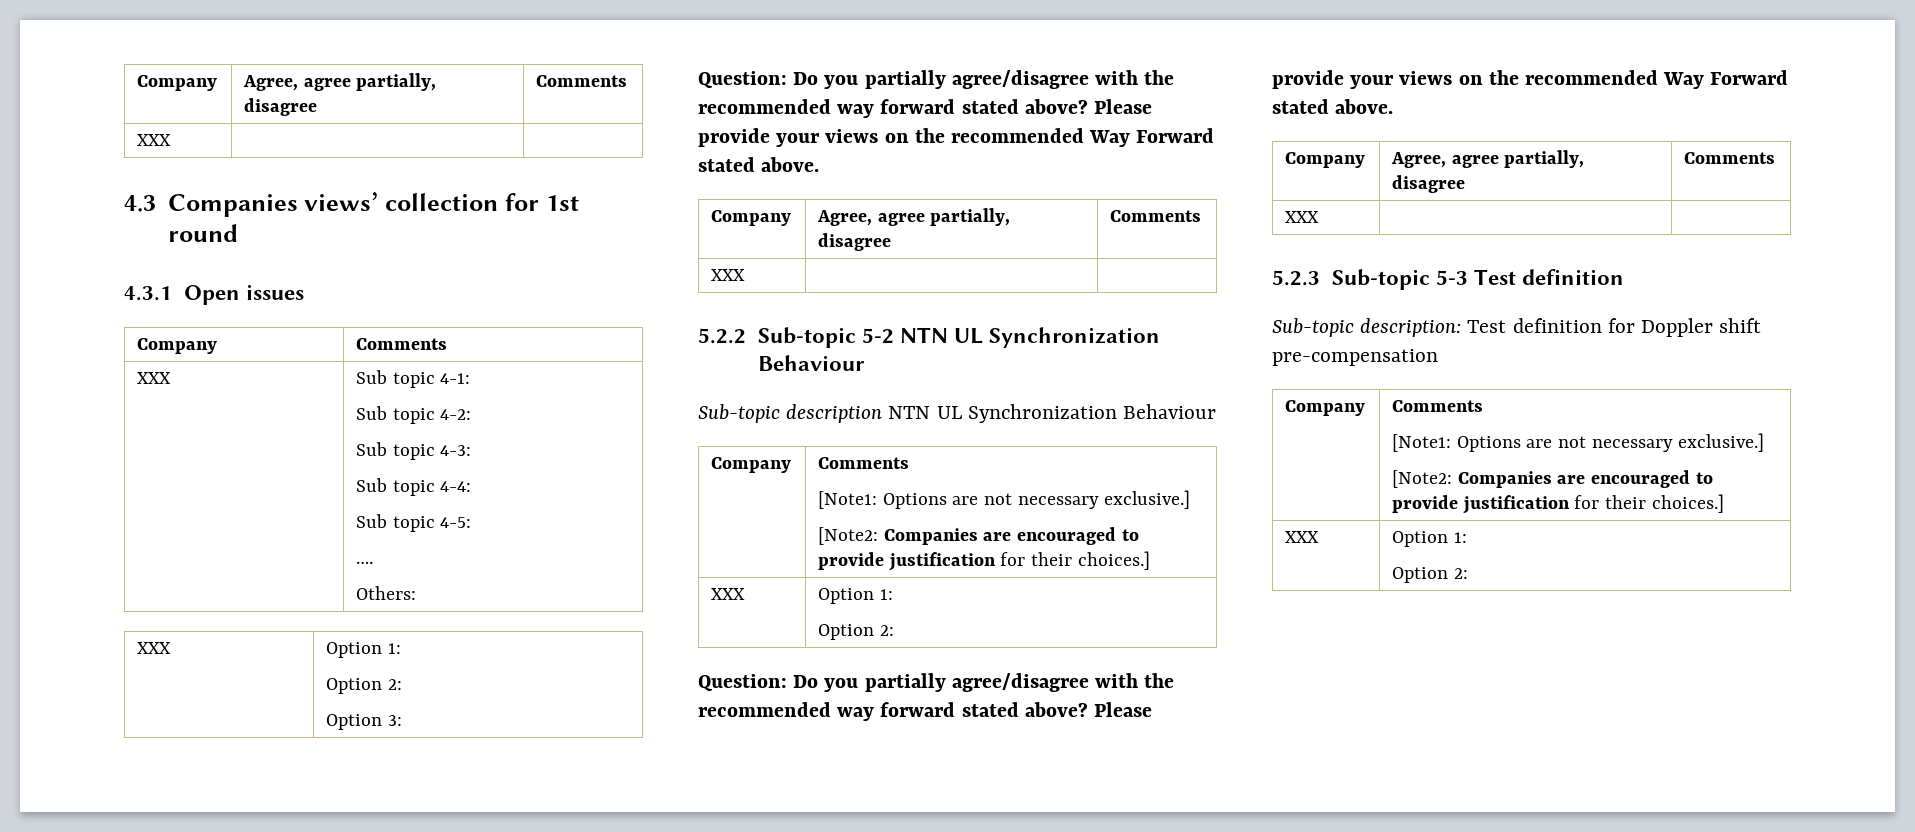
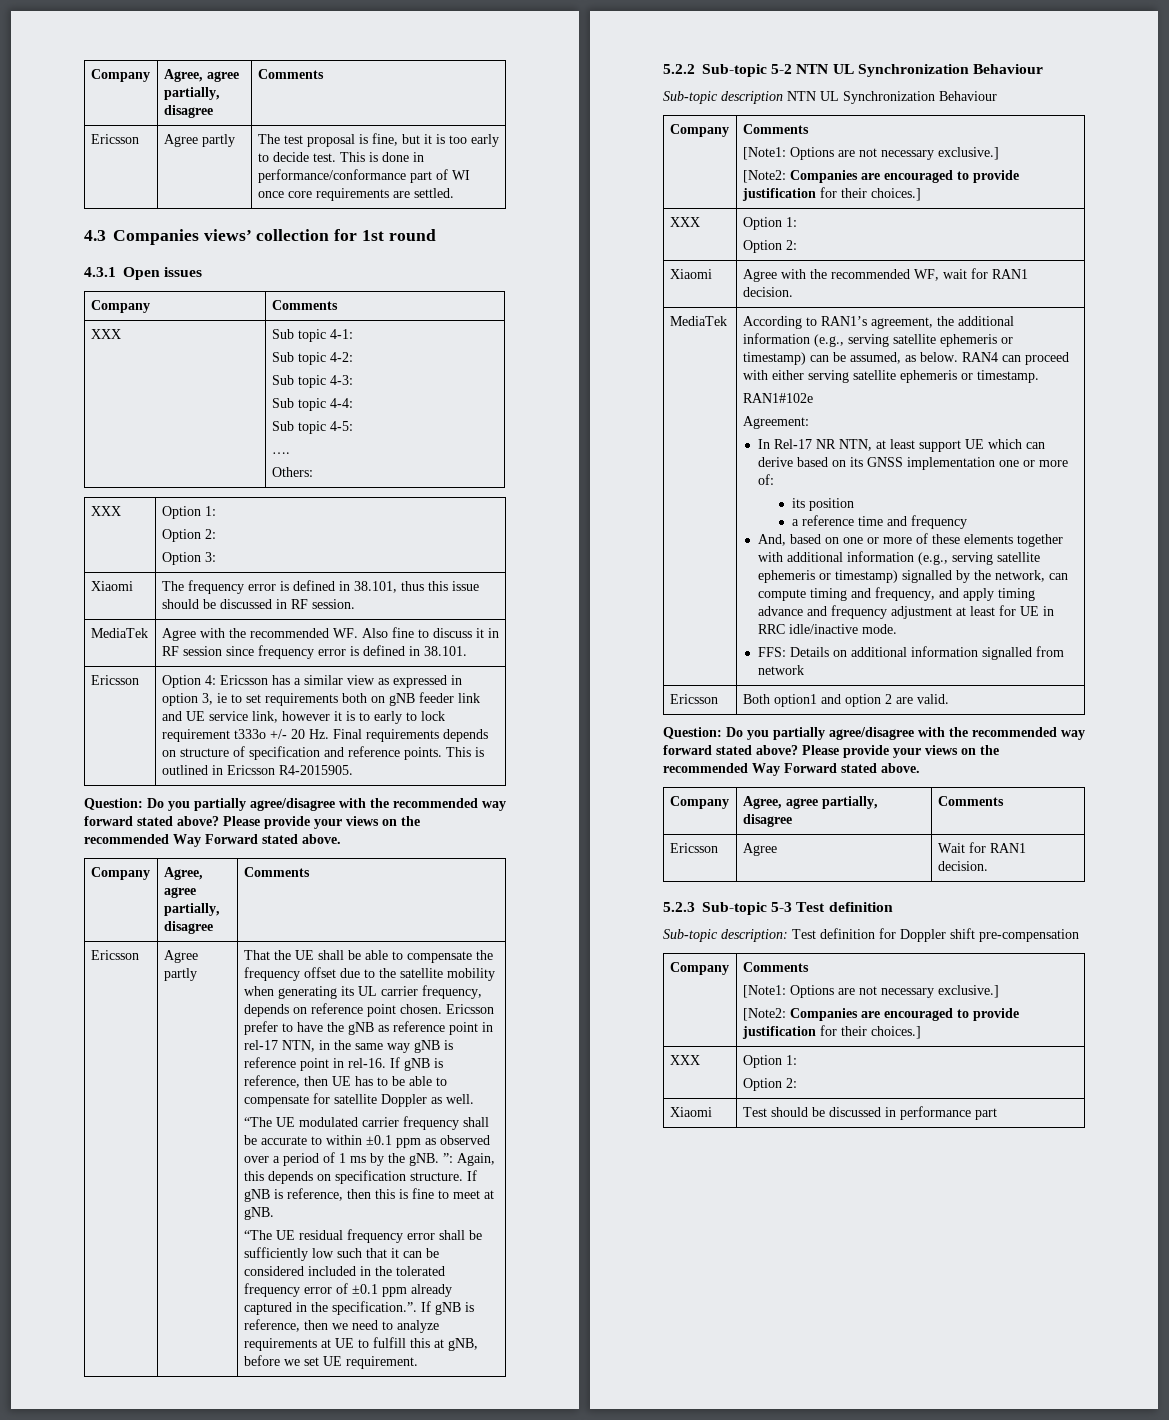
[137,75,218,91] [243,73,437,91] [244,98,318,116] [536,75,628,87] [137,134,172,146] Company | Agree, agree partially, disagree | Comments // XXX | | -> [90,69,150,82] [163,69,239,82] [163,87,220,100] [163,105,213,118] [257,69,324,79] [90,134,139,144] [163,134,235,147] [257,133,499,147] [257,152,424,162] [257,169,470,183] [257,188,454,201] Company | Agree, agree partially, disagree | Comments // Ericsson | Agree partly | The test proposal is fine, but it is too early to decide test. This is done in performance/conformance part of WI once core requirements are settled.
(402, 720) none -> [90,581,133,591] [161,580,479,594] [161,599,355,609] [90,628,148,638] [161,627,499,641] [161,645,467,659] [90,675,139,685] [161,675,462,688] [161,692,480,706] [161,711,445,724] [161,729,488,742] [161,746,484,760] [161,765,353,775] // Xiaomi | The frequency error is defined in 38.101, thus this issue should be discussed in RF session. // MediaTek | Agree with the recommended WF. Also fine to discuss it in RF session since frequency error is defined in 38.101. // Ericsson | Option 4: Ericsson has a similar view as expressed in option 3, ie to set requirements both on gNB feeder link and UE service link, however it is to early to lock requirement t333o +/- 20 Hz. Final requirements depends on structure of specification and reference points. This is outlined in Ericsson R4-2015905.
[711,269,746,281] XXX | | -> [90,950,139,960] [163,950,198,963] [163,968,197,981] [243,950,493,963] [243,967,495,981] [243,985,482,999] [243,1003,494,1017] [243,1021,493,1035] [243,1040,453,1053] [243,1057,443,1071] [243,1075,447,1088] [243,1093,474,1107] [243,1116,489,1130] [243,1135,490,1148] [243,1152,495,1166] [243,1170,477,1184] [243,1188,494,1202] [243,1207,274,1220] [243,1229,482,1243] [243,1247,439,1261] [243,1266,445,1276] [243,1283,452,1297] [243,1301,474,1315] [243,1319,439,1333] [243,1337,478,1351] [243,1355,418,1369] Ericsson | Agree partly | That the UE shall be able to compensate the frequency offset due to the satellite mobility when generating its UL carrier frequency, depends on reference point chosen. Ericsson prefer to have the gNB as reference point in rel-17 NTN, in the same way gNB is reference point in rel-16. If gNB is reference, then UE has to be able to compensate for satellite Doppler as well. // “The UE modulated carrier frequency shall be accurate to within ±0.1 ppm as observed over a period of 1 ms by the gNB. ”: Again, this depends on specification structure. If gNB is reference, then this is fine to meet at gNB. // “The UE residual frequency error shall be sufficiently low such that it can be considered included in the tolerated frequency error of ±0.1 ppm already captured in the specification.”. If gNB is reference, then we need to analyze requirements at UE to fulfill this at gNB, before we set UE requirement.
(894, 630) none -> [669,269,712,279] [742,268,1028,282] [742,287,793,297] [669,316,727,326] [742,316,1014,329] [742,333,1013,347] [742,352,1069,365] [742,370,1039,383] [742,393,813,403] [742,416,809,429] [757,439,1045,452] [757,457,1068,470] [757,474,774,485] [791,498,854,511] [791,515,967,529] [757,533,1063,547] [757,551,1040,565] [757,570,1068,583] [757,587,1035,601] [757,605,1054,619] [757,624,897,634] [757,646,1064,660] [757,665,804,675] [669,694,718,704] [742,694,949,707] // Xiaomi | Agree with the recommended WF, wait for RAN1 decision. // MediaTek | According to RAN1’s agreement, the additional information (e.g., serving satellite ephemeris or timestamp) can be assumed, as below. RAN4 can proceed with either serving satellite ephemeris or timestamp. // RAN1#102e // Agreement: // In Rel-17 NR NTN, at least support UE which can derive based on its GNSS implementation one or more of: // its position // a reference time and frequency // And, based on one or more of these elements together with additional information (e.g., serving satellite ephemeris or timestamp) signalled by the network, can compute timing and frequency, and apply timing advance and frequency adjustment at least for UE in RRC idle/inactive mode. // FFS: Details on additional information signalled from network // Ericsson | Both option1 and option 2 are valid.
[1285,211,1320,223] XXX | | -> [669,843,718,853] [742,843,777,856] [937,842,1026,853] [937,861,988,871] Ericsson | Agree | Wait for RAN1 decision.
(1468, 573) none -> [669,1107,712,1117] [742,1106,997,1120] // Xiaomi | Test should be discussed in performance part

